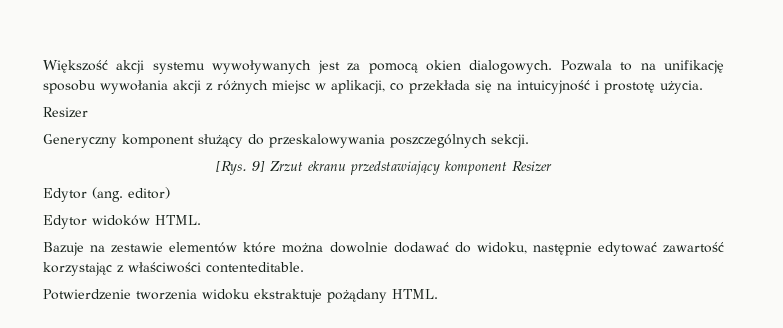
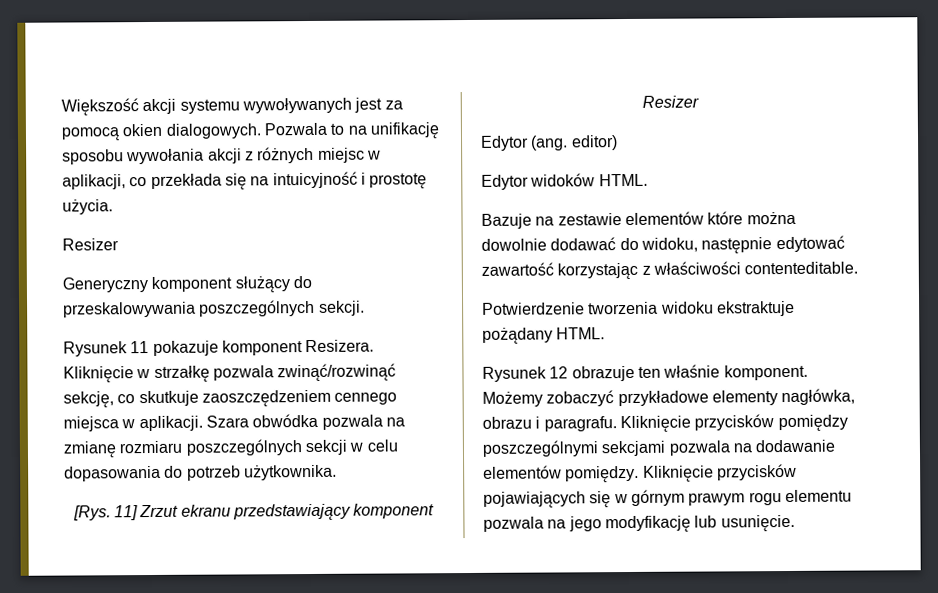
(529, 141) none -> [63,339,375,357] [63,363,397,383] [63,389,398,408] [63,413,405,432] [63,439,398,458] [64,464,337,482] // Rysunek 11 pokazuje komponent Resizera. Kliknięcie w strzałkę pozwala zwinąć/rozwinąć sekcję, co skutkuje zaoszczędzeniem cennego miejsca w aplikacji. Szara obwódka pozwala na zmianę rozmiaru poszczególnych sekcji w celu dopasowania do potrzeb użytkownika.
[252,161,265,172] 9] -> [114,505,139,521] 11]
(438, 294) none -> [482,364,808,382] [482,388,856,407] [482,414,848,433] [482,439,836,457] [483,463,797,483] [483,489,852,508] [483,514,795,533] // Rysunek 12 obrazuje ten właśnie komponent. Możemy zobaczyć przykładowe elementy nagłówka, obrazu i paragrafu. Kliknięcie przycisków pomiędzy poszczególnymi sekcjami pozwala na dodawanie elementów pomiędzy. Kliknięcie przycisków pojawiających się w górnym prawym rogu elementu pozwala na jego modyfikację lub usunięcie.

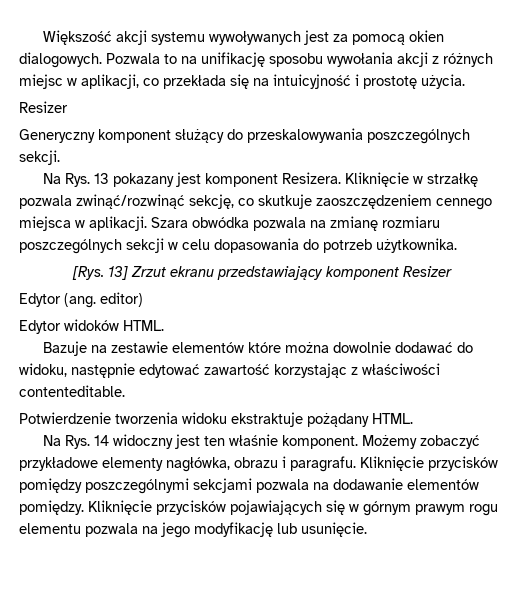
[63,340,219,357] Rysunek 11 pokazuje -> [42,172,201,187] Na Rys. 13 pokazany jest
[114,505,139,521] 11] -> [107,266,128,280] 13]
[482,365,635,382] Rysunek 12 obrazuje -> [42,434,200,449] Na Rys. 14 widoczny jest

